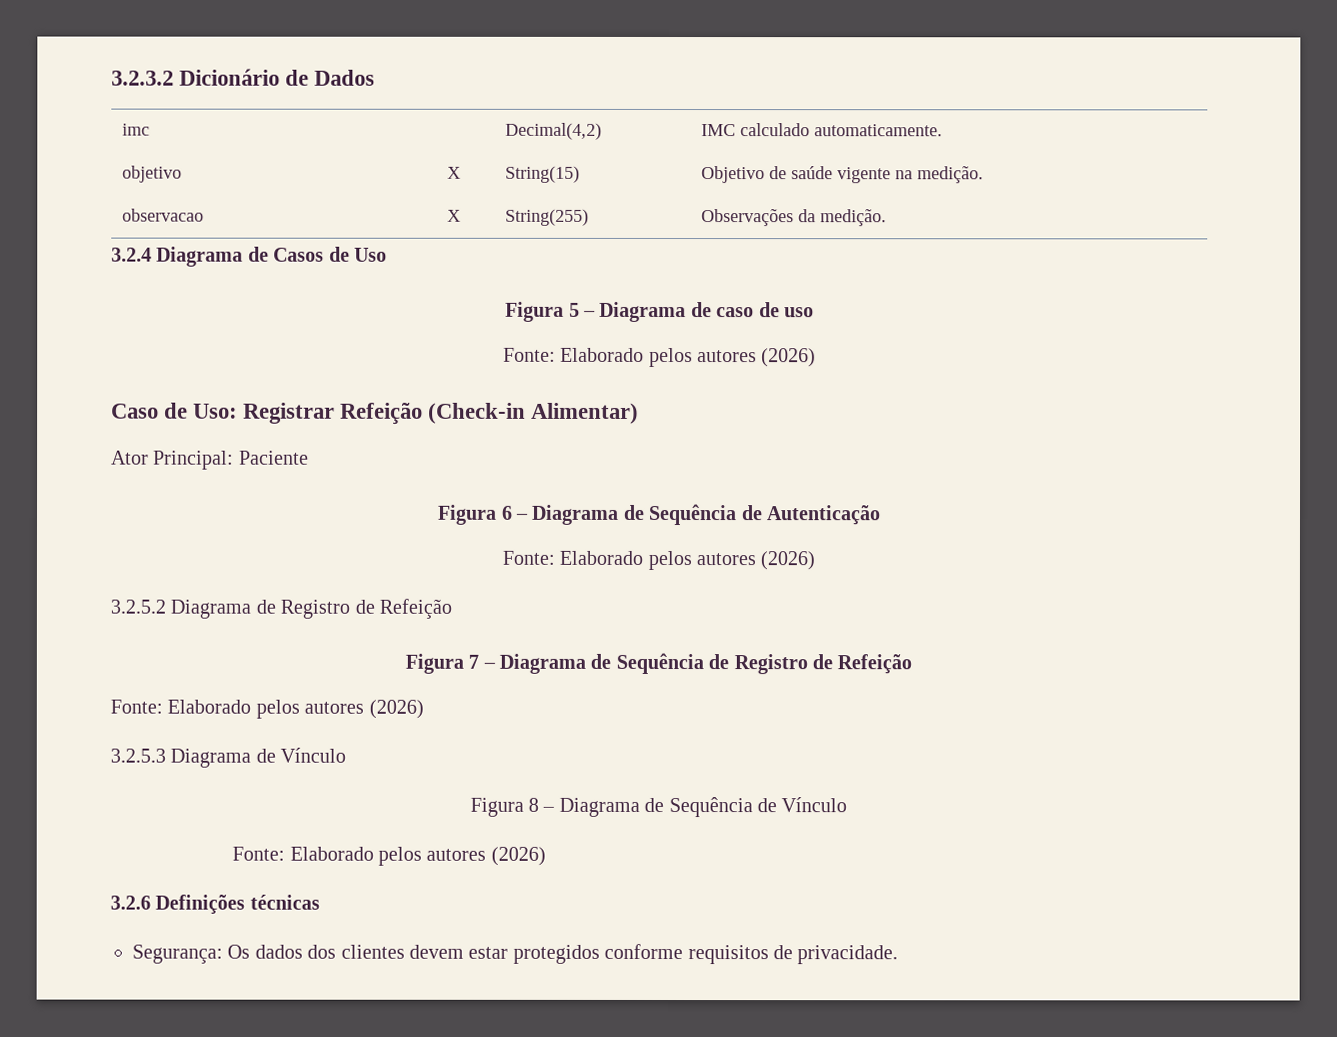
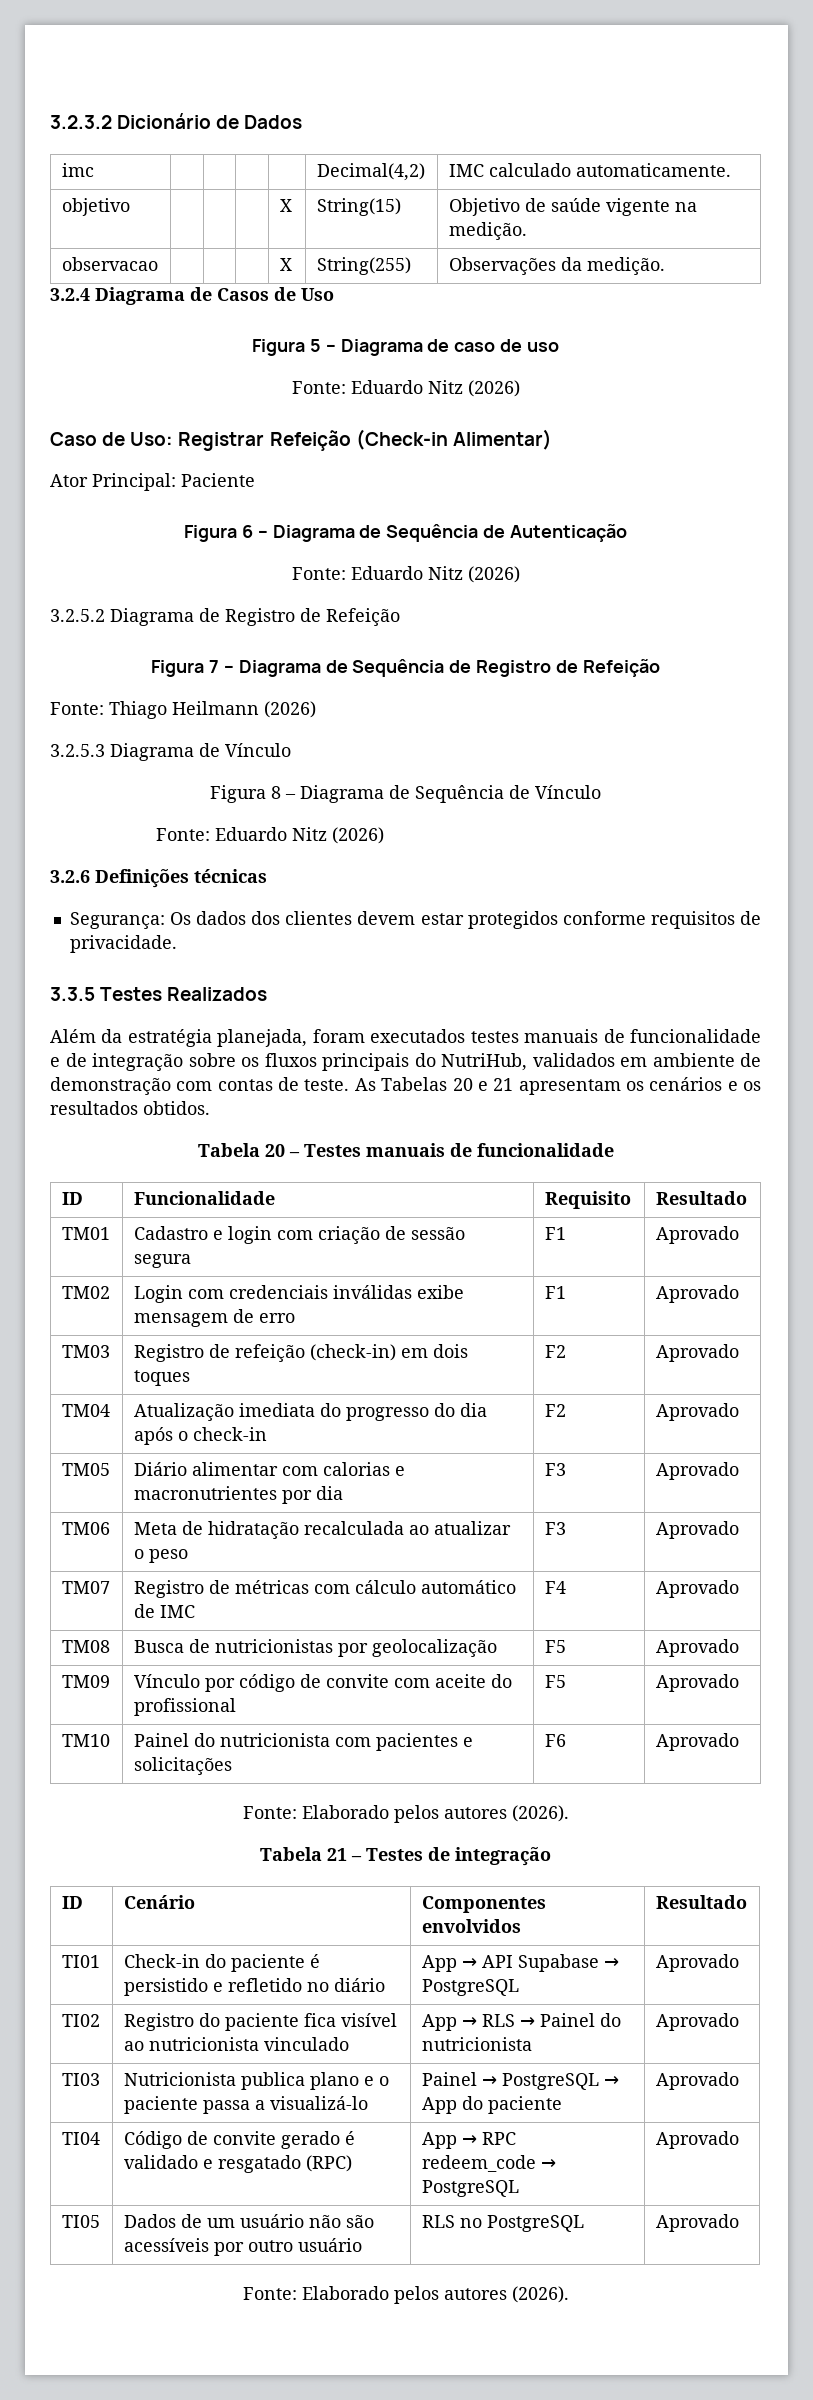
[560,347,757,368] Elaborado pelos autores -> [350,380,463,394] Eduardo Nitz
[559,550,756,571] Elaborado pelos autores -> [350,566,463,580] Eduardo Nitz
[167,699,365,719] Elaborado pelos autores -> [109,701,259,719] Thiago Heilmann
[289,846,487,866] Elaborado pelos autores -> [215,827,328,841] Eduardo Nitz
(899, 955) none -> [50,987,268,1001] [50,1029,762,1047] [50,1053,761,1071] [50,1077,761,1095] [50,1101,210,1115] [197,1143,614,1157] [61,1192,83,1205] [133,1191,275,1205] [544,1191,631,1209] [655,1191,747,1205] [61,1227,110,1240] [133,1226,465,1244] [133,1254,191,1268] [544,1227,566,1240] [655,1226,739,1244] [61,1286,110,1299] [133,1285,464,1303] [133,1309,295,1327] [544,1286,566,1299] [655,1285,739,1303] [61,1345,110,1358] [133,1344,468,1362] [133,1370,190,1386] [544,1345,566,1358] [655,1344,739,1362] [61,1404,110,1417] [133,1403,487,1421] [133,1427,267,1445] [544,1404,566,1417] [655,1403,739,1421] [61,1463,110,1476] [133,1462,405,1476] [133,1486,343,1504] [544,1463,566,1476] [655,1462,739,1480] [61,1522,110,1535] [133,1521,511,1539] [133,1549,188,1563] [544,1522,566,1535] [655,1521,739,1539] [61,1581,110,1594] [133,1580,516,1598] [133,1604,195,1618] [544,1581,566,1594] [655,1580,739,1598] [61,1640,110,1653] [133,1639,497,1657] [544,1640,566,1653] [655,1639,739,1657] [61,1675,110,1688] [133,1674,512,1692] [133,1698,236,1716] [544,1675,566,1688] [655,1674,739,1692] [61,1734,110,1747] [133,1733,473,1751] [133,1757,232,1775] [544,1734,566,1747] [655,1733,739,1751] [242,1805,569,1823] [260,1847,551,1866] [61,1896,83,1909] [123,1895,195,1909] [421,1896,546,1913] [421,1919,521,1933] [655,1895,747,1909] [61,1955,100,1968] [123,1954,320,1972] [123,1978,385,1996] [421,1954,619,1972] [421,1979,519,1996] [655,1954,739,1972] [61,2014,100,2027] [123,2013,397,2031] [123,2037,349,2051] [421,2013,621,2031] [421,2037,532,2051] [655,2013,739,2031] [61,2073,100,2086] [123,2072,389,2090] [123,2096,368,2114] [421,2072,619,2090] [421,2096,562,2114] [655,2072,739,2090] [61,2132,100,2145] [123,2131,355,2149] [123,2155,352,2173] [421,2132,516,2149] [421,2155,556,2172] [421,2180,519,2197] [655,2131,739,2149] [61,2215,100,2228] [123,2214,374,2228] [123,2238,362,2256] [421,2215,584,2232] [655,2214,739,2232] [242,2286,569,2304] // 3.3.5 Testes Realizados // Além da estratégia planejada, foram executados testes manuais de funcionalidade e de integração sobre os fluxos principais do NutriHub, validados em ambiente de demonstração com contas de teste. As Tabelas 20 e 21 apresentam os cenários e os resultados obtidos. // Tabela 20 – Testes manuais de funcionalidade // ID | Funcionalidade | Requisito | Resultado // TM01 | Cadastro e login com criação de sessão segura | F1 | Aprovado // TM02 | Login com credenciais inválidas exibe mensagem de erro | F1 | Aprovado // TM03 | Registro de refeição (check-in) em dois toques | F2 | Aprovado // TM04 | Atualização imediata do progresso do dia após o check-in | F2 | Aprovado // TM05 | Diário alimentar com calorias e macronutrientes por dia | F3 | Aprovado // TM06 | Meta de hidratação recalculada ao atualizar o peso | F3 | Aprovado // TM07 | Registro de métricas com cálculo automático de IMC | F4 | Aprovado // TM08 | Busca de nutricionistas por geolocalização | F5 | Aprovado // TM09 | Vínculo por código de convite com aceite do profissional | F5 | Aprovado // TM10 | Painel do nutricionista com pacientes e solicitações | F6 | Aprovado // Fonte: Elaborado pelos autores (2026). // Tabela 21 – Testes de integração // ID | Cenário | Componentes envolvidos | Resultado // TI01 | Check-in do paciente é persistido e refletido no diário | App → API Supabase → PostgreSQL | Aprovado // TI02 | Registro do paciente fica visível ao nutricionista vinculado | App → RLS → Painel do nutricionista | Aprovado // TI03 | Nutricionista publica plano e o paciente passa a visualizá-lo | Painel → PostgreSQL → App do paciente | Aprovado // TI04 | Código de convite gerado é validado e resgatado (RPC) | App → RPC redeem_code → PostgreSQL | Aprovado // TI05 | Dados de um usuário não são acessíveis por outro usuário | RLS no PostgreSQL | Aprovado // Fonte: Elaborado pelos autores (2026).

